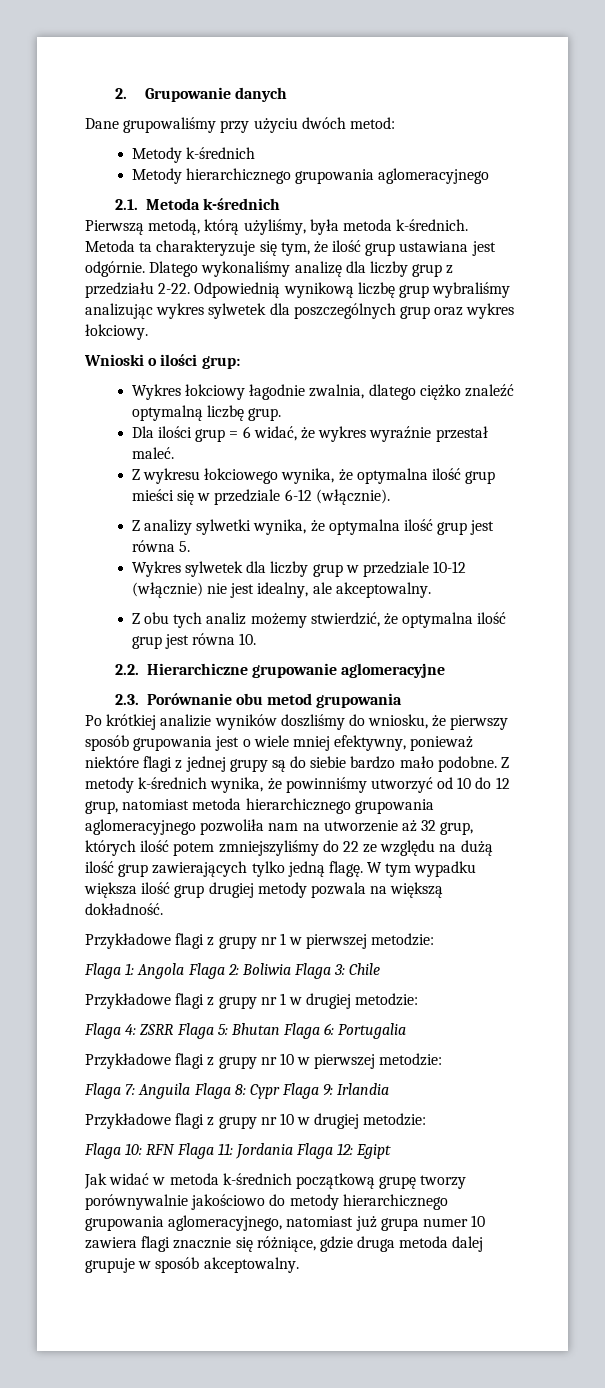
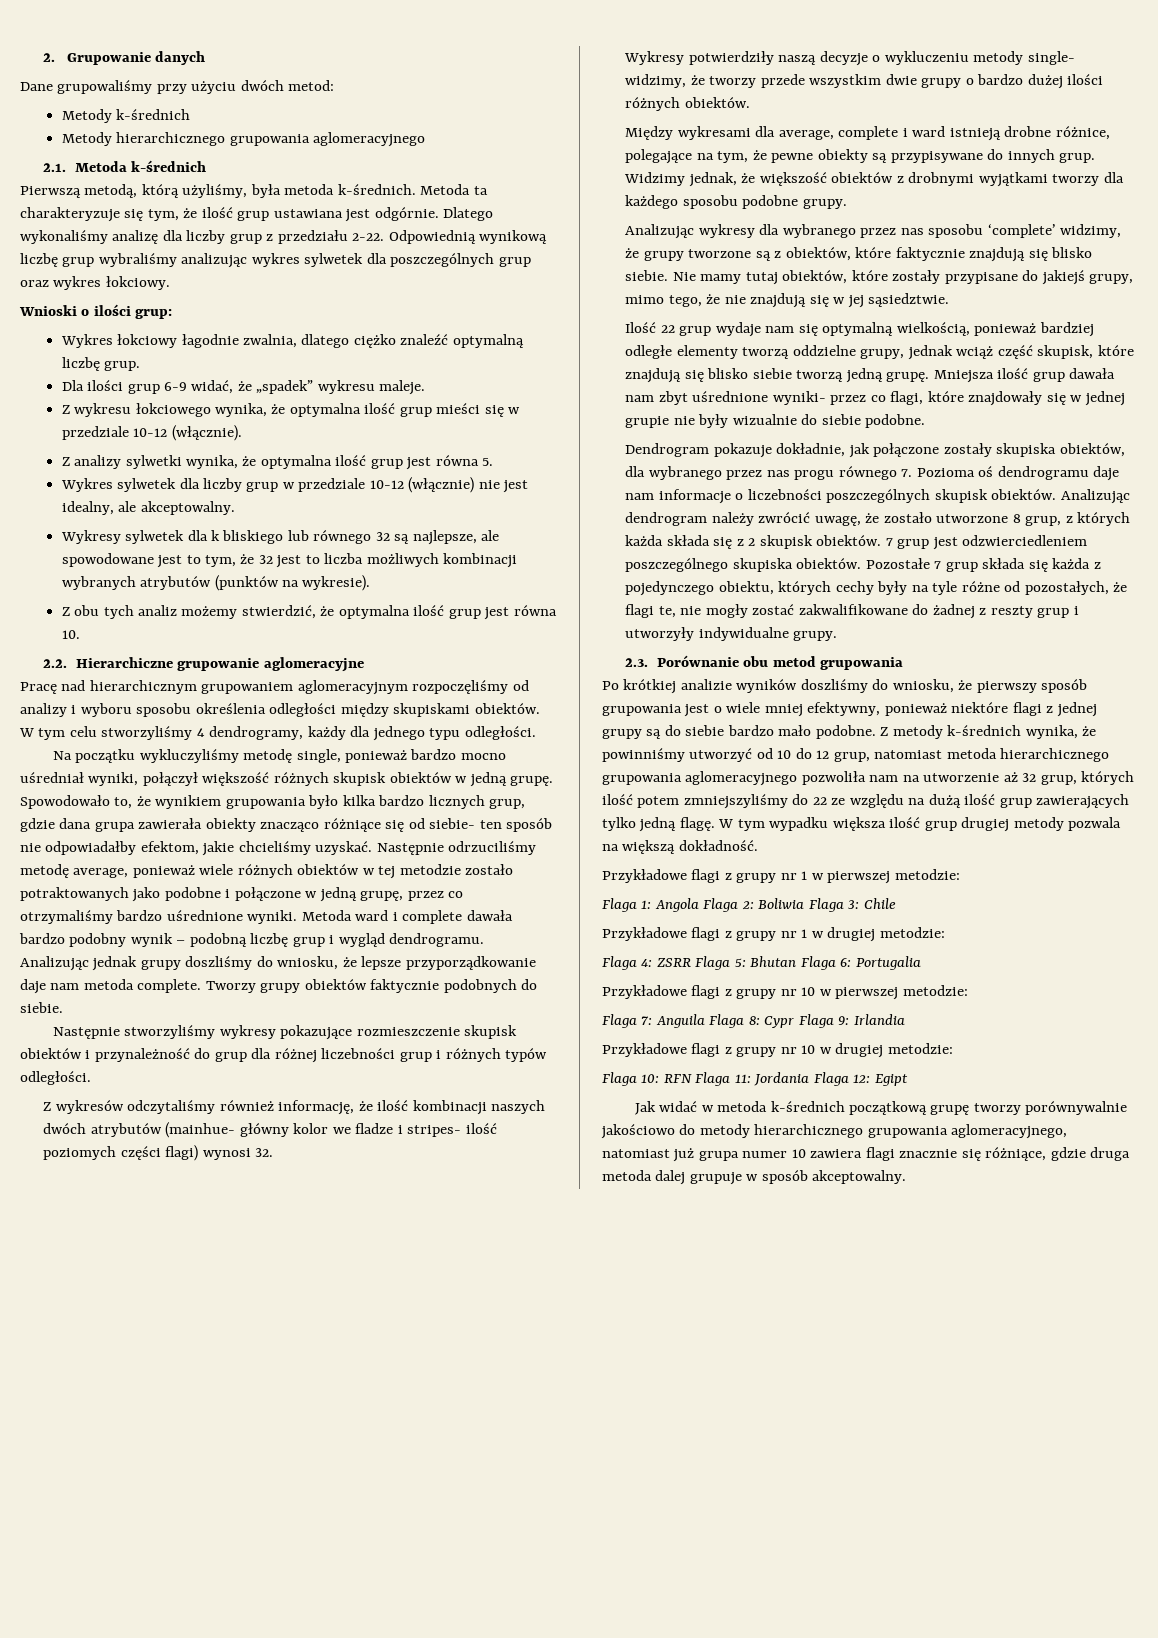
[229,426,488,442] [131,447,174,459] = 6 widać, że wykres wyraźnie przestał maleć. -> [164,380,426,395] 6-9 widać, że „spadek” wykresu maleje.
[284,489,312,501] 6-12 -> [133,428,168,437] 10-12
(431, 590) none -> [60,530,500,545] [61,553,518,568] [61,575,371,591] // Wykresy sylwetek dla k bliskiego lub równego 32 są najlepsze, ale spowodowane jest to tym, że 32 jest to liczba możliwych kombinacji wybranych atrybutów (punktów na wykresie).
(445, 670) none -> [20,680,529,695] [20,703,540,717] [19,726,536,741] [52,749,506,763] [20,772,554,787] [20,795,526,809] [20,818,553,832] [20,841,537,856] [20,864,514,879] [20,887,464,902] [20,910,513,924] [19,933,485,947] [20,956,536,971] [20,979,538,994] [20,1002,63,1013] [52,1025,517,1040] [20,1048,548,1063] [20,1071,91,1085] [43,1100,546,1115] [43,1122,497,1138] [43,1145,274,1161] [624,51,1075,66] [625,74,1104,89] [625,97,750,111] [625,126,1110,141] [625,149,1096,164] [624,172,1124,187] [625,195,847,209] [625,224,1122,239] [625,247,1093,262] [625,270,1134,285] [625,293,950,308] [625,322,1094,337] [625,345,1134,360] [625,368,1116,383] [625,391,1125,406] [625,414,926,428] [625,443,1125,458] [625,466,1120,481] [625,489,1130,504] [625,512,1131,526] [625,535,1088,550] [625,558,1101,572] [625,581,1128,596] [625,604,1079,619] [625,627,838,641] // Pracę nad hierarchicznym grupowaniem aglomeracyjnym rozpoczęliśmy od analizy i wyboru sposobu określenia odległości między skupiskami obiektów. W tym celu stworzyliśmy 4 dendrogramy, każdy dla jednego typu odległości. // Na początku wykluczyliśmy metodę single, ponieważ bardzo mocno uśredniał wyniki, połączył większość różnych skupisk obiektów w jedną grupę. Spowodowało to, że wynikiem grupowania było kilka bardzo licznych grup, gdzie dana grupa zawierała obiekty znacząco różniące się od siebie- ten sposób nie odpowiadałby efektom, jakie chcieliśmy uzyskać. Następnie odrzuciliśmy metodę average, ponieważ wiele różnych obiektów w tej metodzie zostało potraktowanych jako podobne i połączone w jedną grupę, przez co otrzymaliśmy bardzo uśrednione wyniki. Metoda ward i complete dawała bardzo podobny wynik – podobną liczbę grup i wygląd dendrogramu. Analizując jednak grupy doszliśmy do wniosku, że lepsze przyporządkowanie daje nam metoda complete. Tworzy grupy obiektów faktycznie podobnych do siebie. // Następnie stworzyliśmy wykresy pokazujące rozmieszczenie skupisk obiektów i przynależność do grup dla różnej liczebności grup i różnych typów odległości. // Z wykresów odczytaliśmy również informację, że ilość kombinacji naszych dwóch atrybutów (mainhue- główny kolor we fladze i stripes- ilość poziomych części flagi) wynosi 32. // Wykresy potwierdziły naszą decyzje o wykluczeniu metody single- widzimy, że tworzy przede wszystkim dwie grupy o bardzo dużej ilości różnych obiektów. // Między wykresami dla average, complete i ward istnieją drobne różnice, polegające na tym, że pewne obiekty są przypisywane do innych grup. Widzimy jednak, że większość obiektów z drobnymi wyjątkami tworzy dla każdego sposobu podobne grupy. // Analizując wykresy dla wybranego przez nas sposobu ‘complete’ widzimy, że grupy tworzone są z obiektów, które faktycznie znajdują się blisko siebie. Nie mamy tutaj obiektów, które zostały przypisane do jakiejś grupy, mimo tego, że nie znajdują się w jej sąsiedztwie. // Ilość 22 grup wydaje nam się optymalną wielkością, ponieważ bardziej odległe elementy tworzą oddzielne grupy, jednak wciąż część skupisk, które znajdują się blisko siebie tworzą jedną grupę. Mniejsza ilość grup dawała nam zbyt uśrednione wyniki- przez co flagi, które znajdowały się w jednej grupie nie były wizualnie do siebie podobne. // Dendrogram pokazuje dokładnie, jak połączone zostały skupiska obiektów, dla wybranego przez nas progu równego 7. Pozioma oś dendrogramu daje nam informacje o liczebności poszczególnych skupisk obiektów. Analizując dendrogram należy zwrócić uwagę, że zostało utworzone 8 grup, z których każda składa się z 2 skupisk obiektów. 7 grup jest odzwierciedleniem poszczególnego skupiska obiektów. Pozostałe 7 grup składa się każda z pojedynczego obiektu, których cechy były na tyle różne od pozostałych, że flagi te, nie mogły zostać zakwalifikowane do żadnej z reszty grup i utworzyły indywidualne grupy.

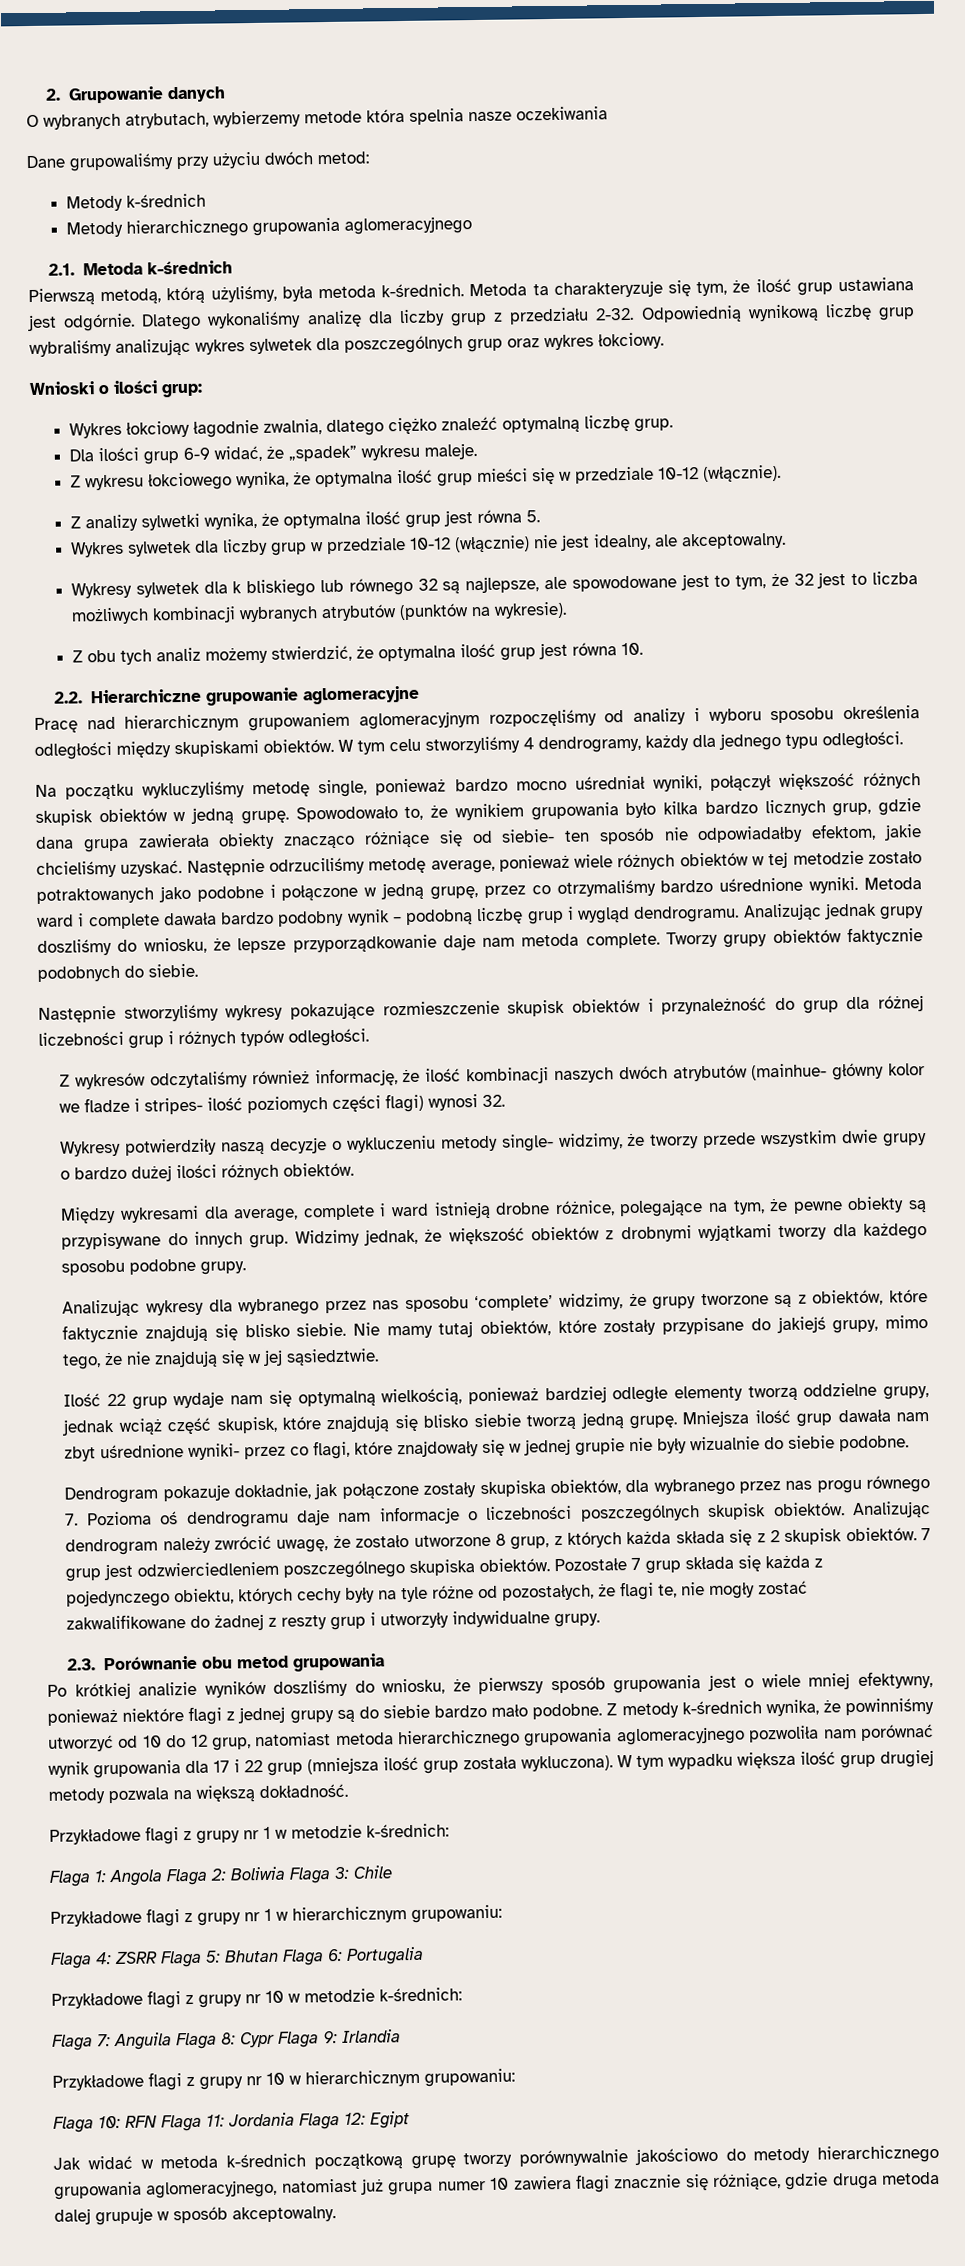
(206, 58) none -> [26,106,608,130] // O wybranych atrybutach, wybierzemy metode która spelnia nasze oczekiwania
[352,233,385,241] 2-22. -> [595,307,635,321] 2-32.
[902,771,1135,785] [602,794,1130,809] [602,817,715,832] na utworzenie aż 32 grup, których ilość potem zmniejszyliśmy do 22 ze względu na dużą ilość grup zawierających tylko jedną flagę. -> [859,1723,934,1741] [48,1755,613,1779] porównać wynik grupowania dla 17 i 22 grup (mniejsza ilość grup została wykluczona).
[827,869,960,884] pierwszej metodzie: -> [291,1823,449,1839] metodzie k-średnich:
[827,927,945,942] drugiej metodzie: -> [292,1904,502,1924] hierarchicznym grupowaniu:
[835,985,968,1000] pierwszej metodzie: -> [304,1987,462,2003] metodzie k-średnich:
[835,1043,953,1058] drugiej metodzie: -> [305,2068,515,2088] hierarchicznym grupowaniu:

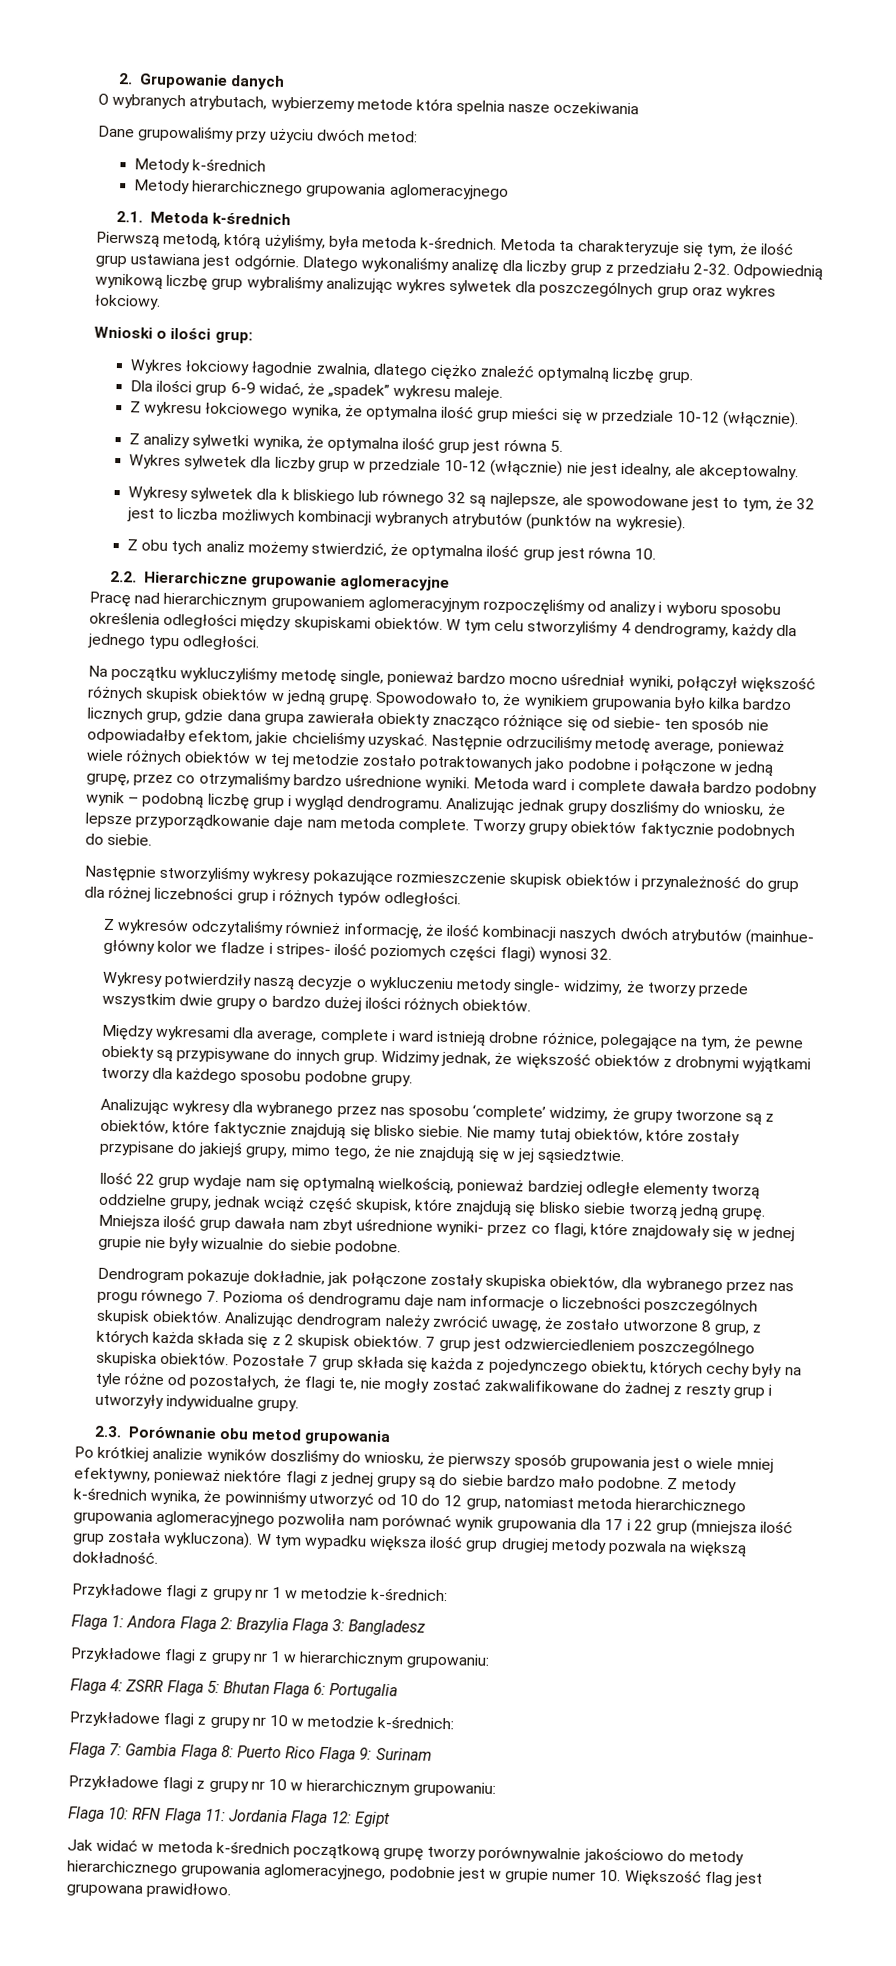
[109,1869,163,1887] Angola -> [126,1615,177,1629] Andora
[230,1866,286,1881] Boliwia -> [235,1617,289,1634] Brazylia
[353,1865,393,1879] Chile -> [348,1619,427,1636] Bangladesz
[114,2032,172,2051] Anguila -> [125,1743,178,1757] Gambia
[240,2031,275,2048] Cypr -> [236,1745,317,1759] Puerto Rico
[342,2029,401,2043] Irlandia -> [375,1747,432,1761] Surinam
[281,2171,941,2196] [54,2206,336,2226] natomiast już grupa numer 10 zawiera flagi znacznie się różniące, gdzie druga metoda dalej grupuje w sposób akceptowalny. -> [389,1866,764,1887] [66,1882,232,1899] podobnie jest w grupie numer 10. Większość flag jest grupowana prawidłowo.

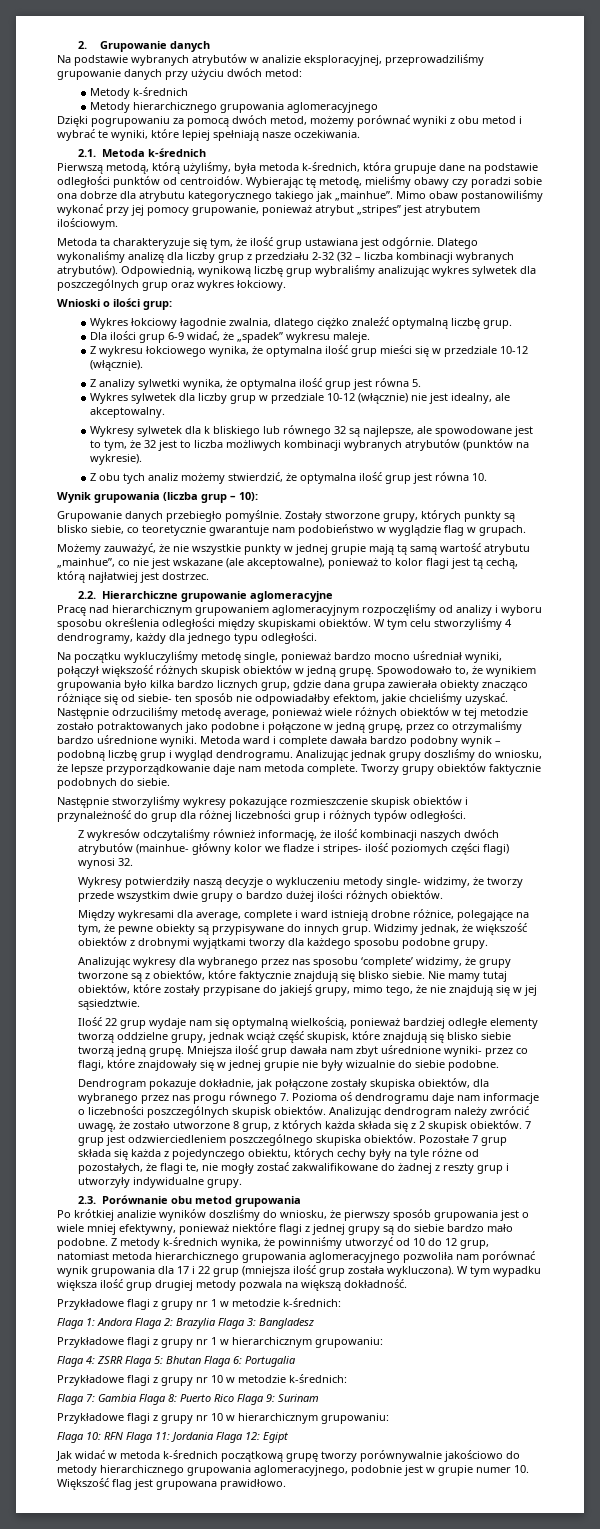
[98,93,640,115] [98,125,235,143] O wybranych atrybutach, wybierzemy metode która spelnia nasze oczekiwania // Dane grupowaliśmy -> [57,54,484,66] [57,69,162,80] Na podstawie wybranych atrybutów w analizie eksploracyjnej, przeprowadziliśmy grupowanie danych
(509, 191) none -> [57,115,522,127] [57,129,360,141] // Dzięki pogrupowaniu za pomocą dwóch metod, możemy porównać wyniki z obu metod i wybrać te wyniki, które lepiej spełniają nasze oczekiwania.
[420,236,498,250] k-średnich. -> [302,162,538,174] [57,176,542,188] [57,190,543,202] [57,204,480,216] [57,218,118,230] k-średnich, która grupuje dane na podstawie odległości punktów od centroidów. Wybierając tę metodę, mieliśmy obawy czy poradzi sobie ona dobrze dla atrybutu kategorycznego takiego jak „mainhue”. Mimo obaw postanowiliśmy wykonać przy jej pomocy grupowanie, ponieważ atrybut „stripes” jest atrybutem ilościowym. //
[693,263,824,281] 2-32. Odpowiednią -> [312,252,514,263] [57,265,195,277] 2-32 (32 – liczba kombinacji wybranych atrybutów). Odpowiednią,
(657, 554) none -> [57,492,258,503] [57,510,515,522] [57,524,526,536] [57,543,530,555] [57,558,518,569] [57,571,209,583] // Wynik grupowania (liczba grup – 10): // Grupowanie danych przebiegło pomyślnie. Zostały stworzone grupy, których punkty są blisko siebie, co teoretycznie gwarantuje nam podobieństwo w wyglądzie flag w grupach. // Możemy zauważyć, że nie wszystkie punkty w jednej grupie mają tą samą wartość atrybutu „mainhue”, co nie jest wskazane (ale akceptowalne), ponieważ to kolor flagi jest tą cechą, którą najłatwiej jest dostrzec.

